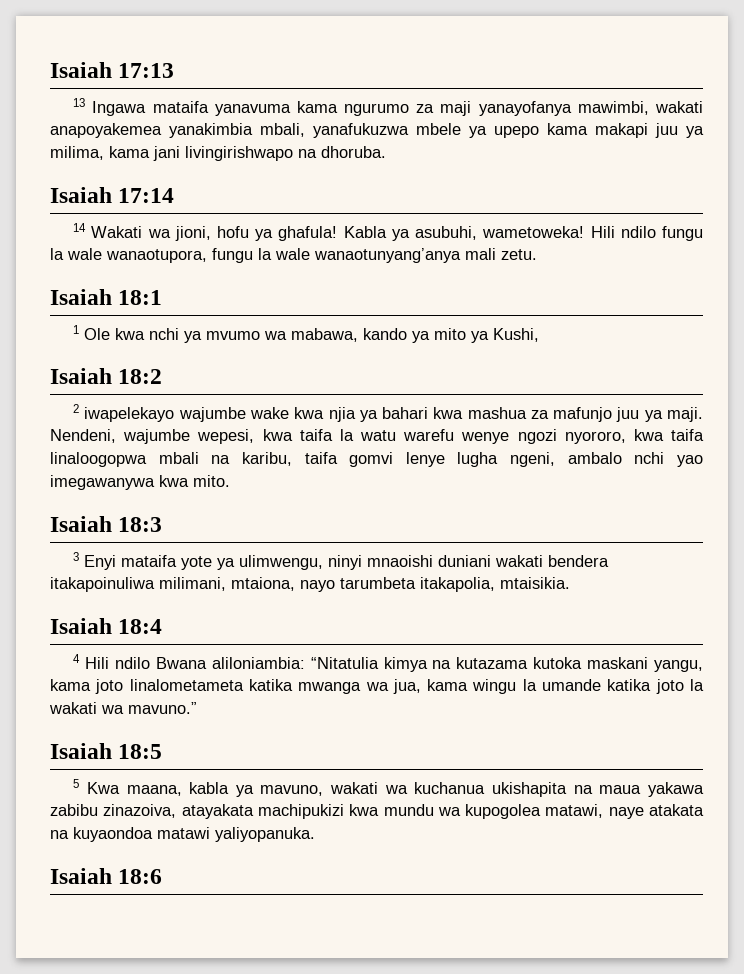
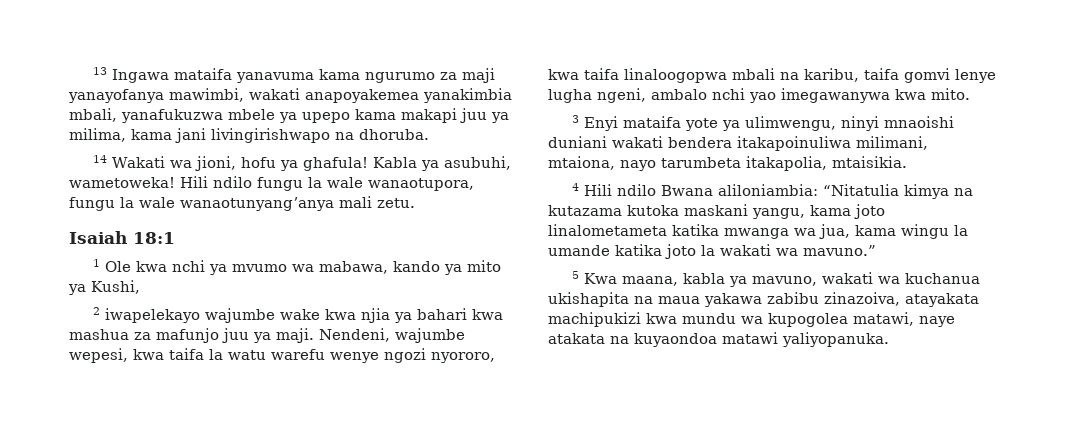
[50,62,175,78] Isaiah 17:13 // -> (93, 71) none
[50,187,175,203] // Isaiah 17:14 -> (429, 134) none
[50,368,163,384] // Isaiah 18:2 -> (140, 287) none
[50,516,163,532] // Isaiah 18:3 -> (970, 94) none
[50,618,163,634] // Isaiah 18:4 -> (907, 162) none
[50,743,163,759] // Isaiah 18:5 -> (876, 250) none
[50,868,163,884] // Isaiah 18:6 -> (889, 339) none

